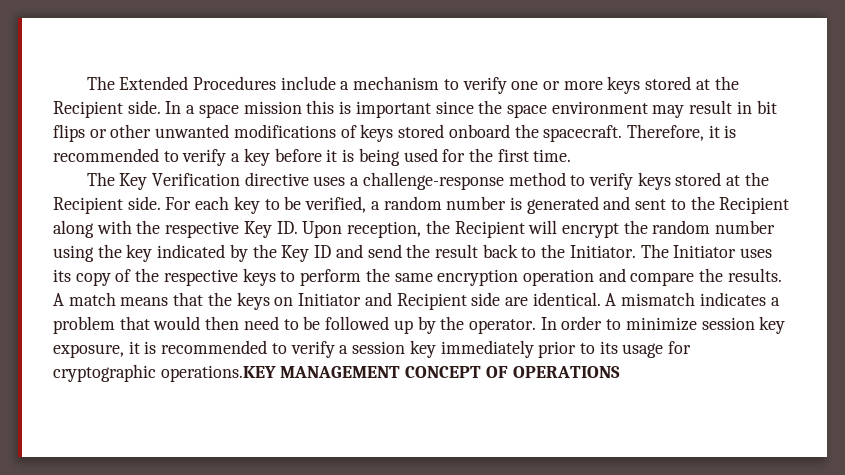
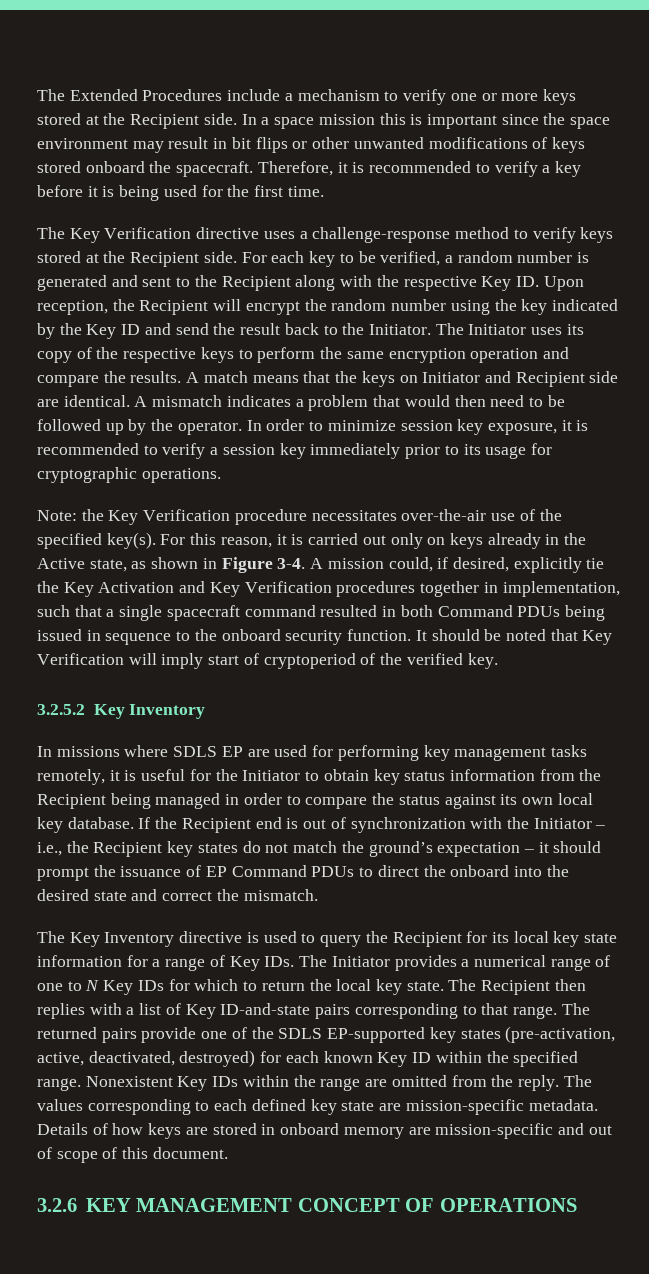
[160,365,276,382] operations.KEY -> [141,468,221,483] [37,509,562,525] [37,532,587,549] [37,557,605,573] [37,581,620,597] [37,605,605,621] [37,629,613,645] [37,653,498,669] [37,704,206,719] [37,745,587,761] [37,769,602,785] [37,793,593,809] [37,817,606,833] [37,841,602,857] [37,865,569,881] [37,889,318,901] [37,931,618,947] [37,955,611,971] [37,979,586,995] [37,1003,590,1019] [37,1026,616,1043] [37,1050,579,1067] [37,1075,592,1091] [37,1099,598,1115] [37,1123,612,1139] [37,1147,228,1163] [37,1198,131,1212] operations. // Note: the Key Verification procedure necessitates over-the-air use of the specified key(s). For this reason, it is carried out only on keys already in the Active state, as shown in Figure 3-4. A mission could, if desired, explicitly tie the Key Activation and Key Verification procedures together in implementation, such that a single spacecraft command resulted in both Command PDUs being issued in sequence to the onboard security function. It should be noted that Key Verification will imply start of cryptoperiod of the verified key. // 3.2.5.2 Key Inventory // In missions where SDLS EP are used for performing key management tasks remotely, it is useful for the Initiator to obtain key status information from the Recipient being managed in order to compare the status against its own local key database. If the Recipient end is out of synchronization with the Initiator – i.e., the Recipient key states do not match the ground’s expectation – it should prompt the issuance of EP Command PDUs to direct the onboard into the desired state and correct the mismatch. // The Key Inventory directive is used to query the Recipient for its local key state information for a range of Key IDs. The Initiator provides a numerical range of one to N Key IDs for which to return the local key state. The Recipient then replies with a list of Key ID-and-state pairs corresponding to that range. The returned pairs provide one of the SDLS EP-supported key states (pre-activation, active, deactivated, destroyed) for each known Key ID within the specified range. Nonexistent Key IDs within the range are omitted from the reply. The values corresponding to each defined key state are mission-specific metadata. Details of how keys are stored in onboard memory are mission-specific and out of scope of this document. // 3.2.6 KEY

